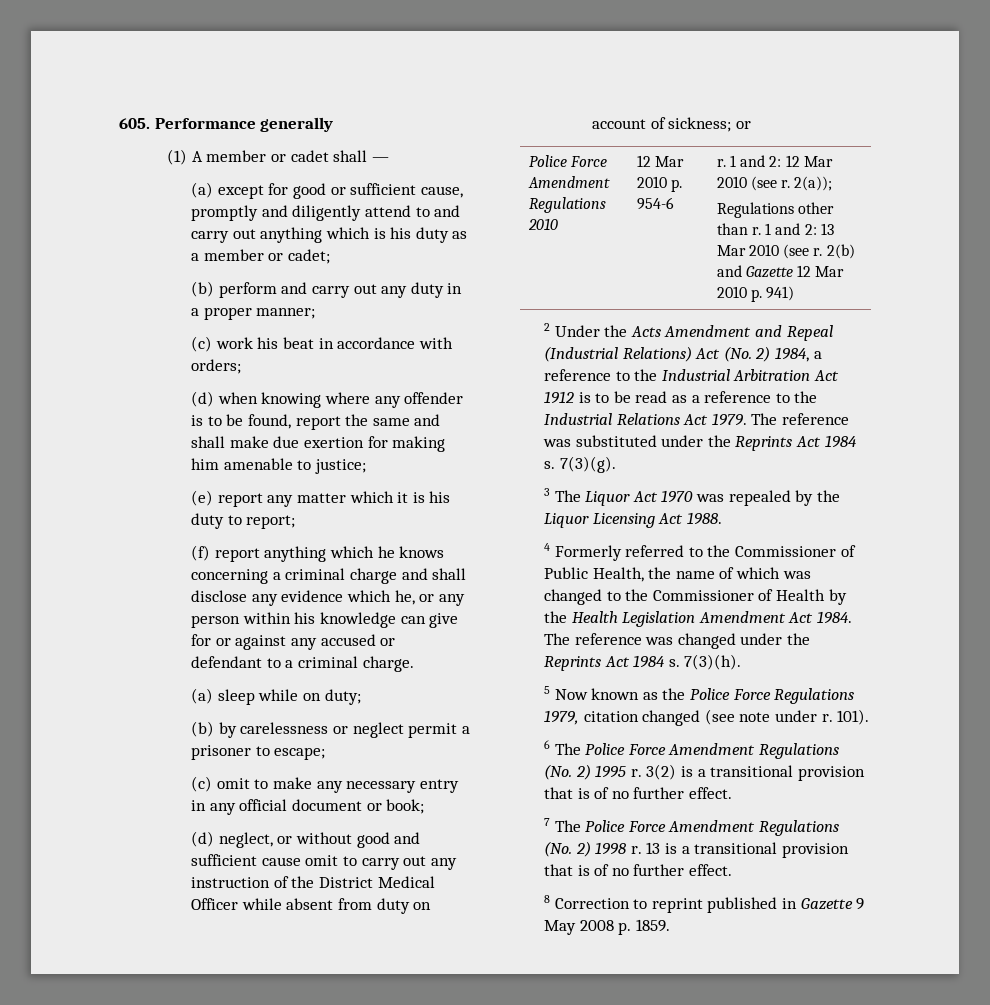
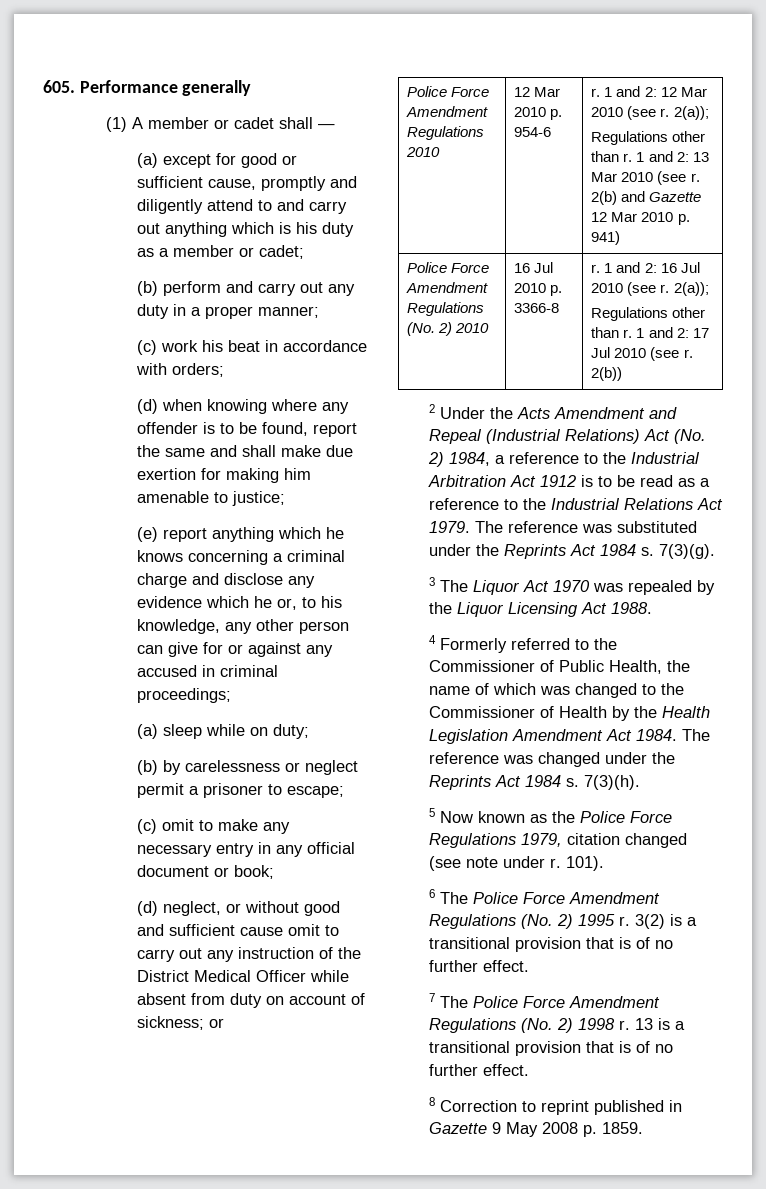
[267,491,451,507] [191,513,296,529] [191,545,260,562] any matter which it is his duty to report; // (f) report -> (208, 535) none
[432,568,467,580] shall -> (220, 579) none
[394,590,465,606] [191,612,396,628] he, or any person within his knowledge -> [254,596,343,610] [137,619,350,634] he or, to his knowledge, any other person
[380,638,396,646] [191,656,414,672] or defendant to a criminal charge. -> [202,665,279,677] [137,688,232,703] in criminal proceedings;
(795, 293) none -> [407,262,490,273] [406,282,489,293] [407,302,485,316] [407,322,490,336] [514,262,554,273] [514,283,563,296] [514,303,560,313] [591,262,700,273] [591,282,709,296] [591,307,706,321] [591,327,709,338] [591,347,693,361] [591,367,623,381] // Police Force Amendment Regulations (No. 2) 2010 | 16 Jul 2010 p. 3366-8 | r. 1 and 2: 16 Jul 2010 (see r. 2(a)); // Regulations other than r. 1 and 2: 17 Jul 2010 (see r. 2(b))

